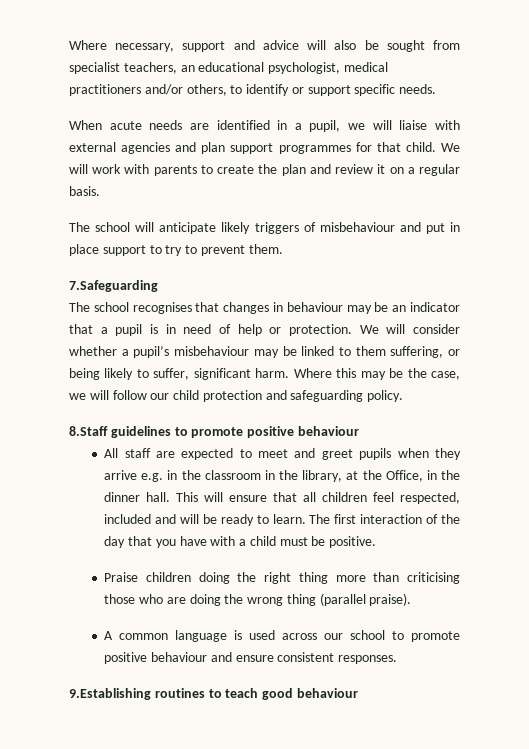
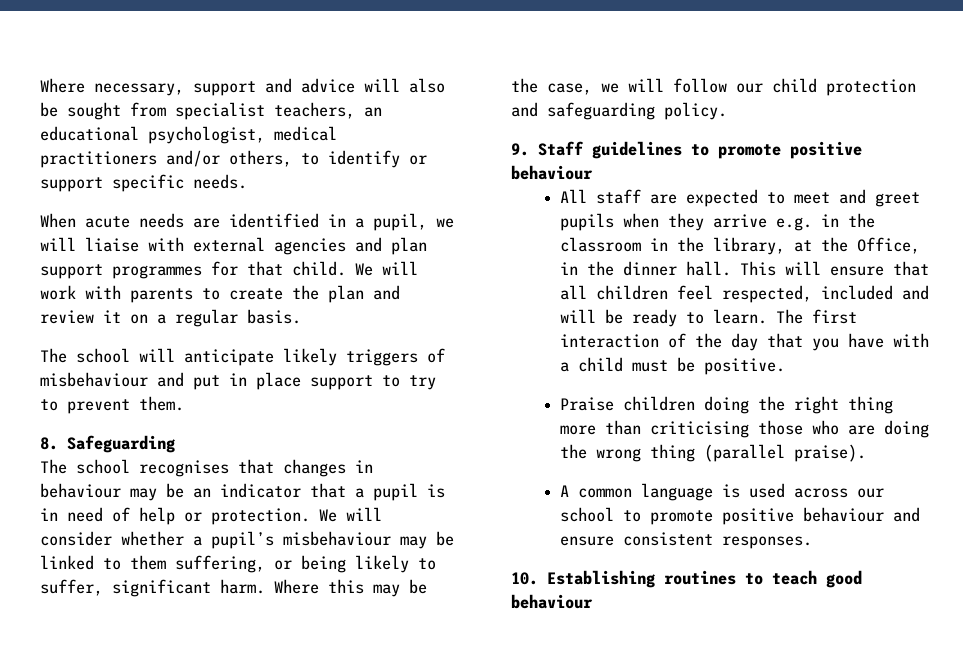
[69,280,158,292] 7.Safeguarding -> [40,435,175,453] 8. Safeguarding
[69,426,108,436] 8.Staff -> [511,141,584,156] 9. Staff
[69,688,151,700] 9.Establishing -> [511,570,655,588] 10. Establishing

